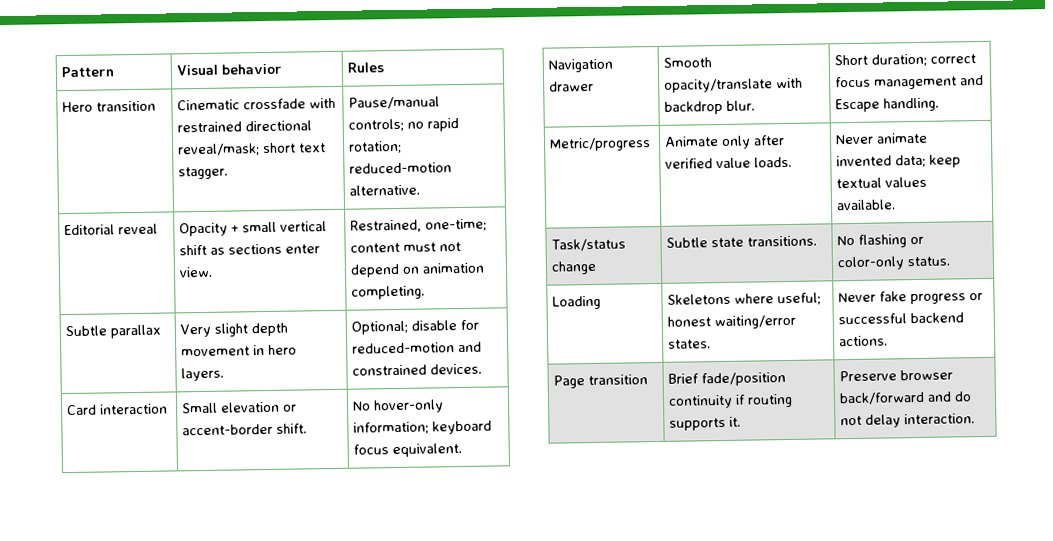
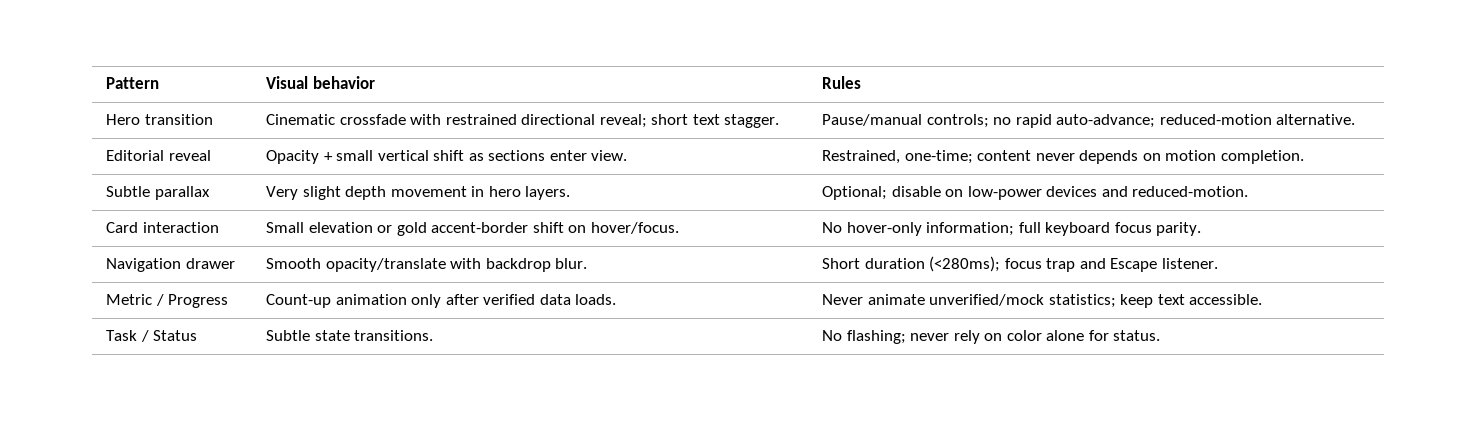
[178,143,261,157] reveal/mask; -> [599,114,647,128] reveal;
[349,140,403,154] rotation; -> [1056,114,1156,128] auto-advance;
[403,241,462,252] [350,262,486,278] [351,285,426,300] must not depend on animation completing. -> [1035,150,1304,164] never depends on motion completion.
[460,319,480,331] [352,341,483,354] [352,363,483,376] for reduced-motion and constrained devices. -> [945,186,1249,200] on low-power devices and reduced-motion.
[182,423,308,436] accent-border shift. -> [396,222,679,236] gold accent-border shift on hover/focus.
(430, 428) none -> [1018,222,1041,233] full
[392,443,463,458] equivalent. -> [1156,222,1202,236] parity.
[871,53,977,67] [835,74,985,90] [835,97,940,113] [549,137,652,152] [664,136,720,147] duration; correct focus management and Escape handling. // Metric/progress | Animate -> [864,256,1218,272] [106,294,229,308] [266,294,407,308] duration (<280ms); focus trap and Escape listener. // Metric / Progress | Count-up animation
[716,157,752,169] value -> [539,294,571,305] data
[836,154,962,168] [836,176,928,189] [836,199,897,211] [551,238,627,252] [551,260,598,275] [666,235,818,248] [837,234,925,248] [837,256,951,271] [552,295,602,310] [667,292,822,306] [667,314,797,330] [668,339,712,349] [838,291,984,305] [838,312,965,325] [839,335,889,347] [553,374,649,389] [668,372,787,387] [668,393,794,409] [669,416,742,431] [839,369,954,382] [839,391,973,406] [840,413,976,428] invented data; keep textual values available. // Task/status change | Subtle state transitions. | No flashing or color-only status. // Loading | Skeletons where useful; honest waiting/error states. | Never fake progress or successful backend actions. // Page transition | Brief fade/position continuity if routing supports it. | Preserve browser back/forward and do not delay interaction. -> [929,294,1263,308] [106,330,198,342] [266,330,434,341] [822,330,1161,344] unverified/mock statistics; keep text accessible. // Task / Status | Subtle state transitions. | No flashing; never rely on color alone for status.

